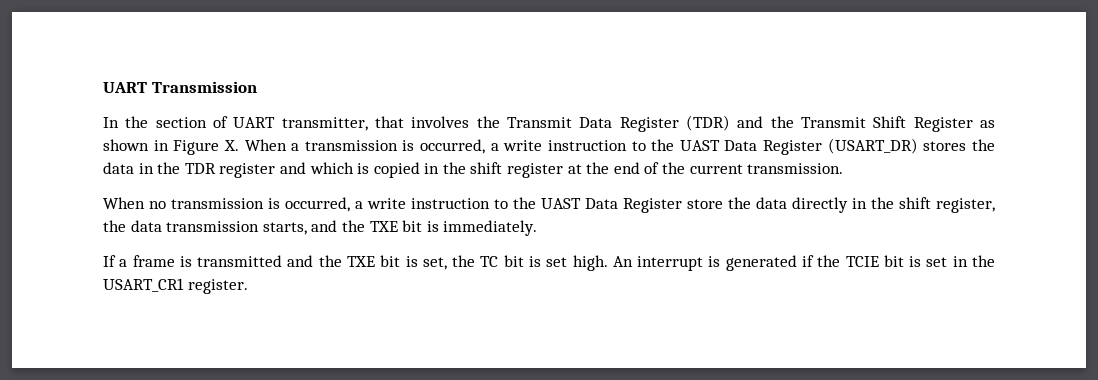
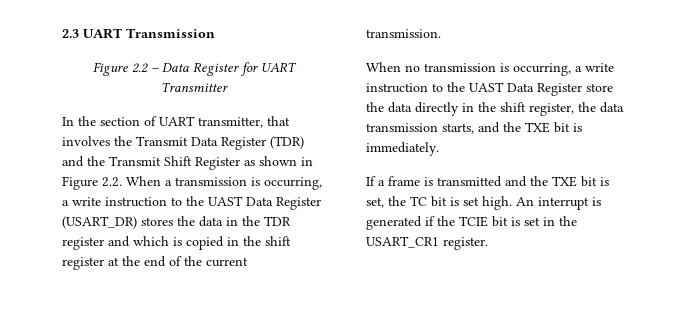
(103, 87) none -> [62,29,79,38] 2.3
(257, 87) none -> [92,62,297,76] [160,82,228,92] // Figure 2.2 – Data Register for UART Transmitter
[223,140,239,151] X. -> [102,177,122,187] 2.2.
[420,139,486,154] occurred, -> [264,177,322,190] occurring,
[285,197,350,212] occurred, -> [513,63,571,76] occurring,

